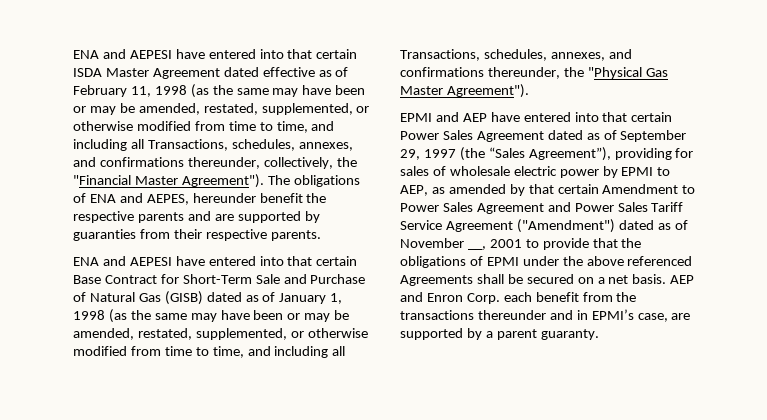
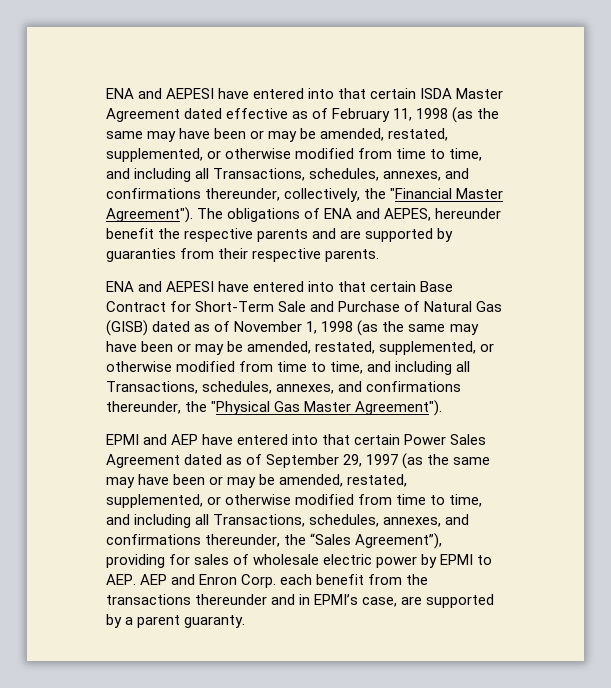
[279,293,327,304] January -> [234,321,303,332] November
[459,147,485,161] (the -> [402,453,491,469] [106,474,408,488] [106,494,483,508] [106,514,470,528] [106,534,307,547] (as the same may have been or may be amended, restated, supplemented, or otherwise modified from time to time, and including all Transactions, schedules, annexes, and confirmations thereunder, the
[400,184,696,196] [400,202,684,214] [400,219,688,233] [400,238,642,250] [400,256,693,268] [400,274,667,286] AEP, as amended by that certain Amendment to Power Sales Agreement and Power Sales Tariff Service Agreement ("Amendment") dated as of November __, 2001 to provide that the obligations of EPMI under the above referenced Agreements shall be secured on a net basis. -> [106,574,136,585] AEP.

